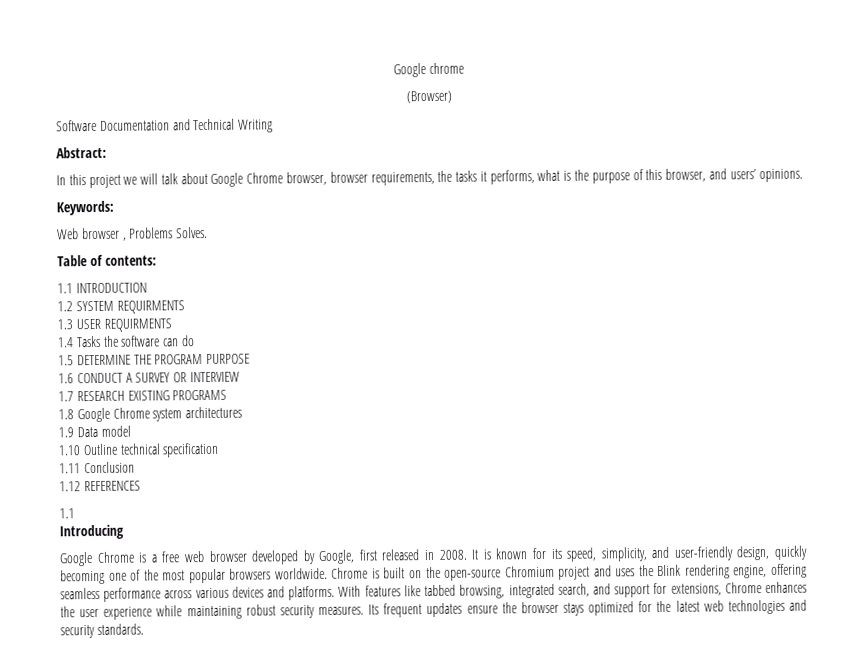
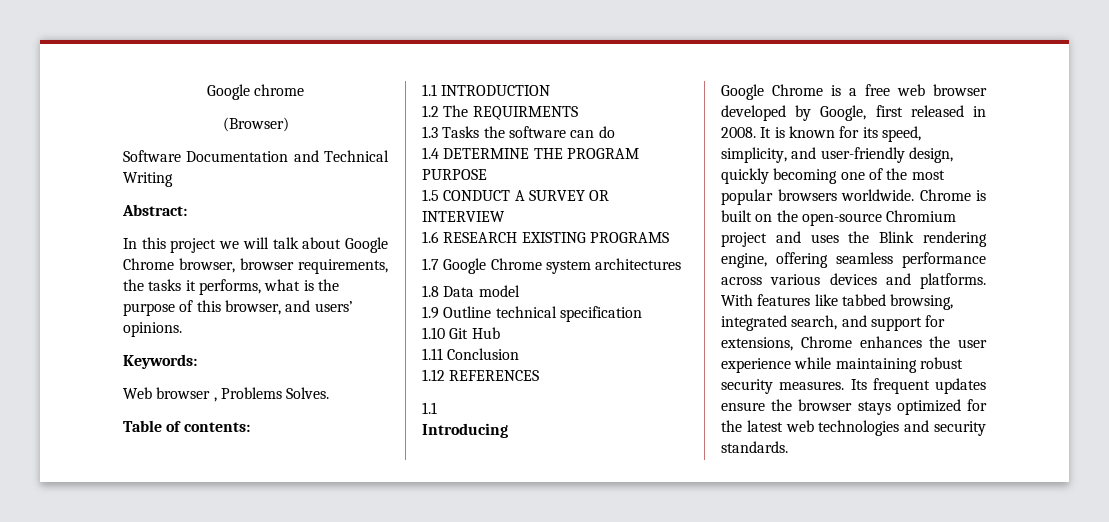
[75,300,114,312] SYSTEM -> [443,105,469,117] The
[75,318,172,332] [58,337,74,348] USER REQUIRMENTS // 1.4 -> (438, 132) none
[58,355,74,366] 1.5 -> [422,147,439,159] 1.4
[58,373,74,384] 1.6 -> [422,189,439,201] 1.5
[58,391,74,402] 1.7 -> [422,231,439,243] 1.6
[58,409,74,420] 1.8 -> [422,258,439,270] 1.7
[58,427,74,438] 1.9 -> [422,285,439,297] 1.8
[58,445,81,456] 1.10 -> [422,306,439,319] 1.9
(220, 450) none -> [422,327,500,339] // 1.10 Git Hub

